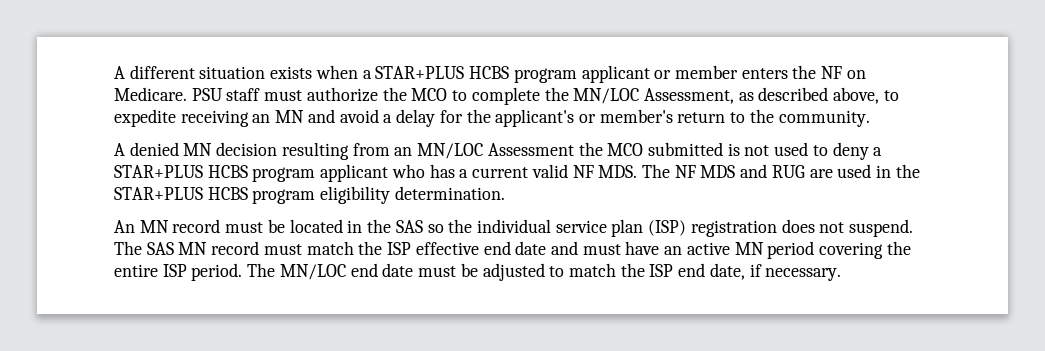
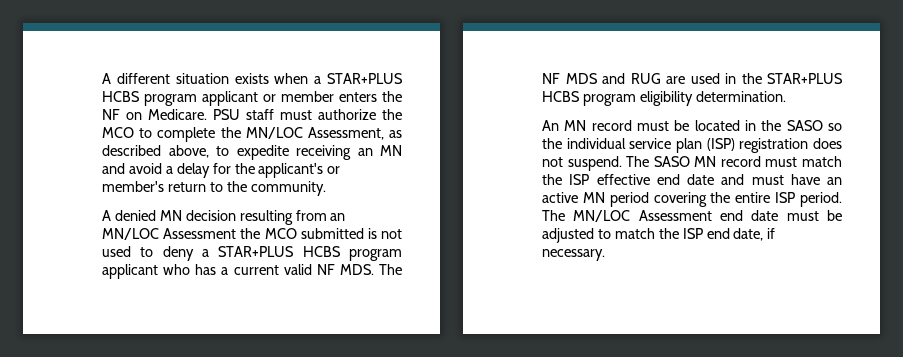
[395,220,423,233] SAS -> [786,120,823,131] SASO
[146,242,174,255] SAS -> [653,156,690,167] SASO
(346, 272) none -> [638,210,712,221] Assessment

